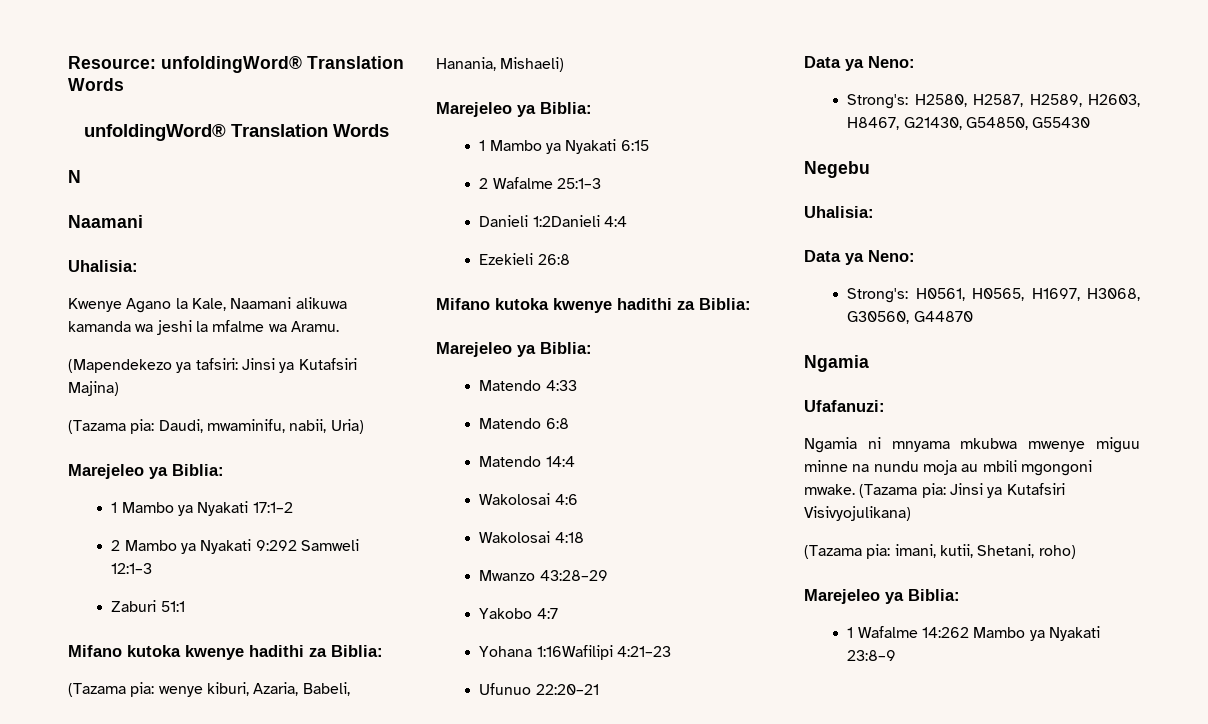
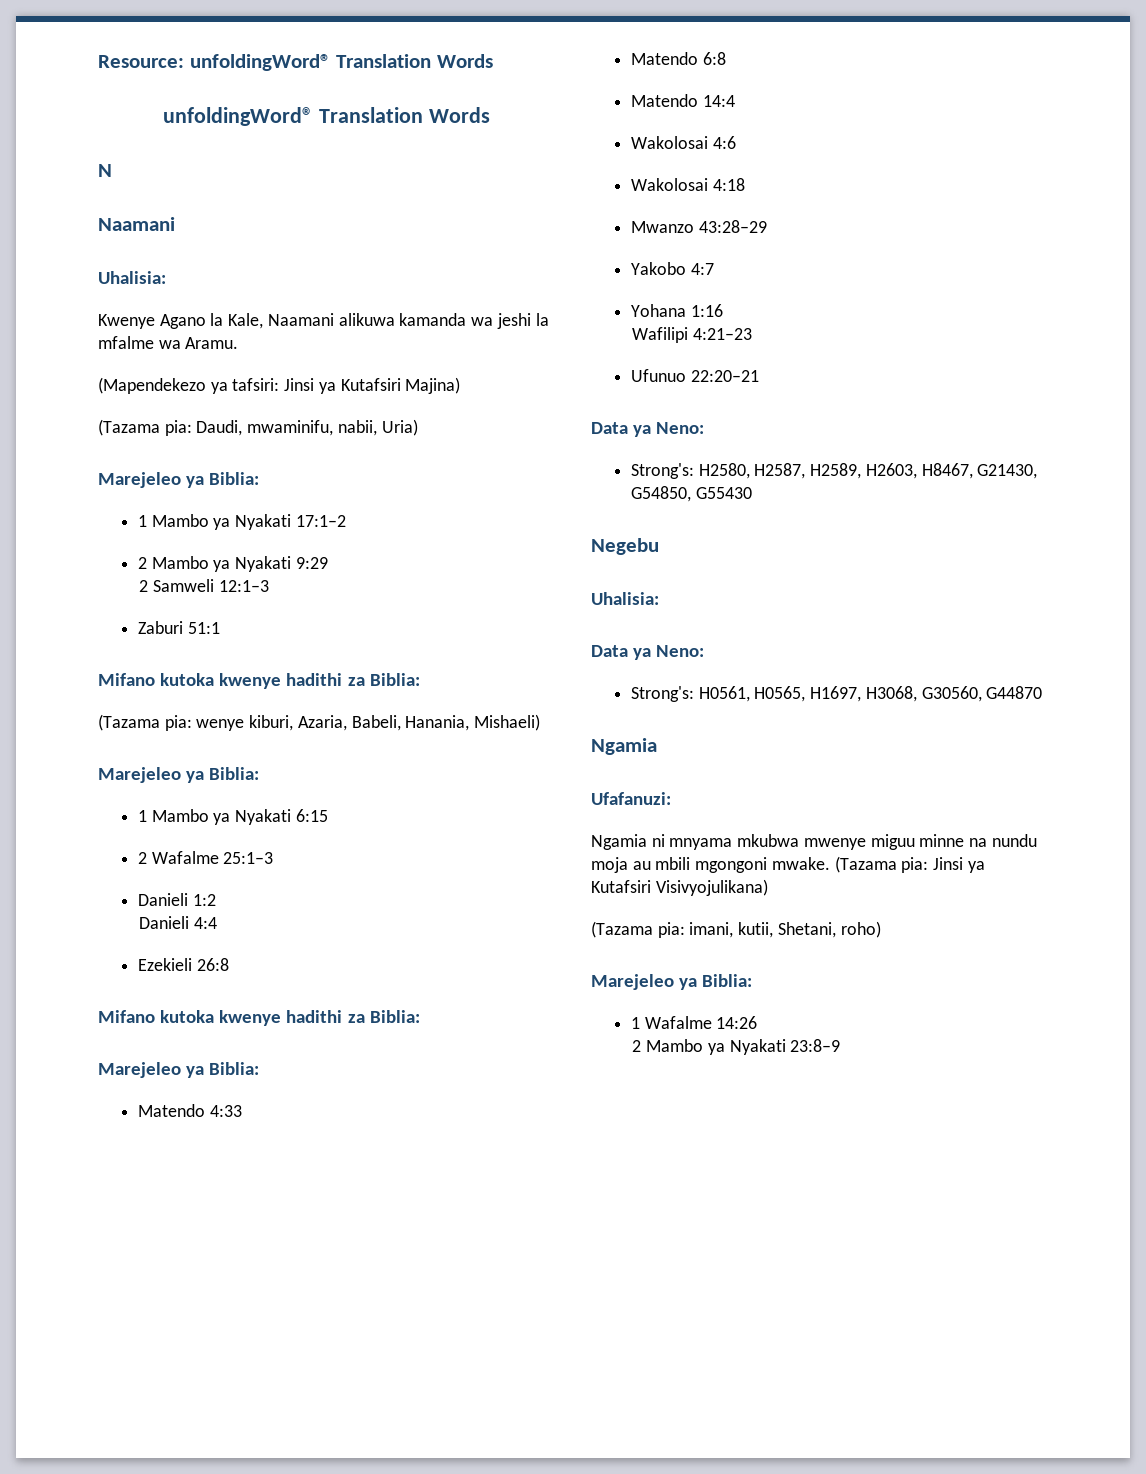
[255,540,297,551] 9:292 -> [295,557,328,569] [139,580,149,592] 9:29 // 2
[532,215,600,227] 1:2Danieli -> [192,894,216,906] [139,916,190,929] 1:2 // Danieli
[536,645,613,660] 1:16Wafilipi -> [690,304,723,317] [632,327,689,343] 1:16 // Wafilipi
[922,627,970,638] 14:262 -> [716,1016,758,1029] [632,1040,642,1052] 14:26 // 2

